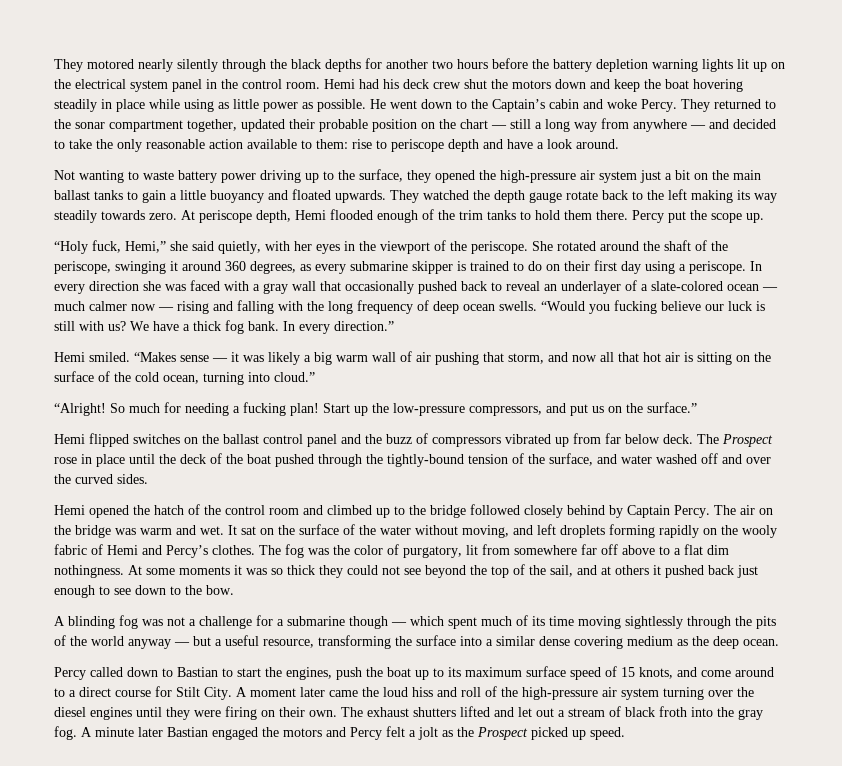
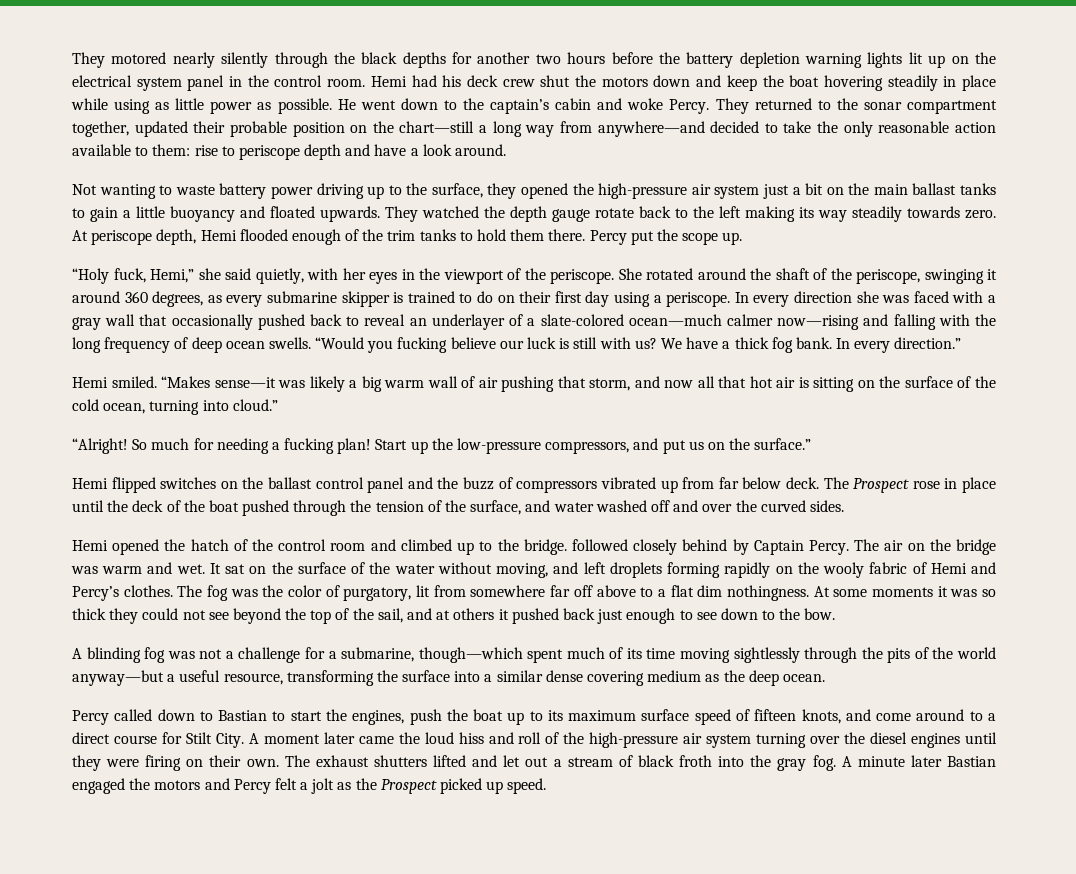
[492,99,545,112] Captain’s -> [490,99,550,114] captain’s
[460,119,531,129] chart — still -> [399,121,475,133] chart—still
[633,119,729,132] anywhere — and -> [597,121,705,137] anywhere—and
[727,284,778,291] [54,301,209,314] ocean — much calmer now — rising -> [628,314,860,330] ocean—much calmer now—rising
[180,352,239,362] sense — it -> [214,377,276,388] sense—it
[387,454,464,467] tightly-bound -> (372, 506) none
[430,505,466,518] bridge -> [523,539,567,555] bridge.
[287,616,444,629] submarine though — which -> [341,647,523,663] submarine, though—which
[128,636,211,649] anyway — but -> [72,670,164,686] anyway—but
[621,667,635,677] 15 -> [754,709,797,721] fifteen

